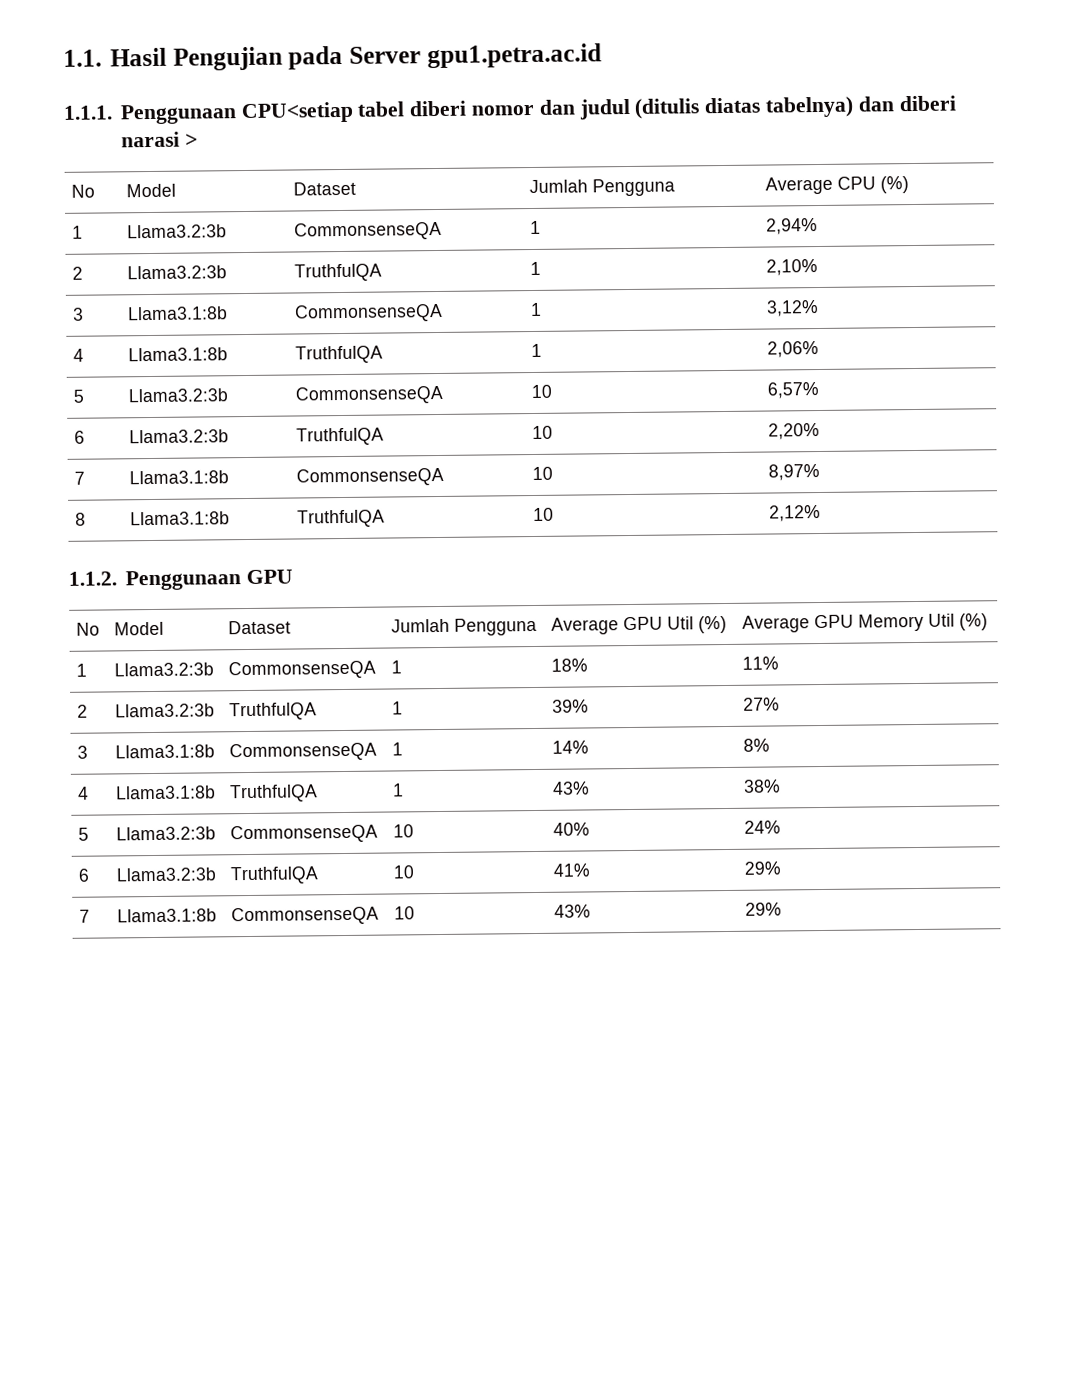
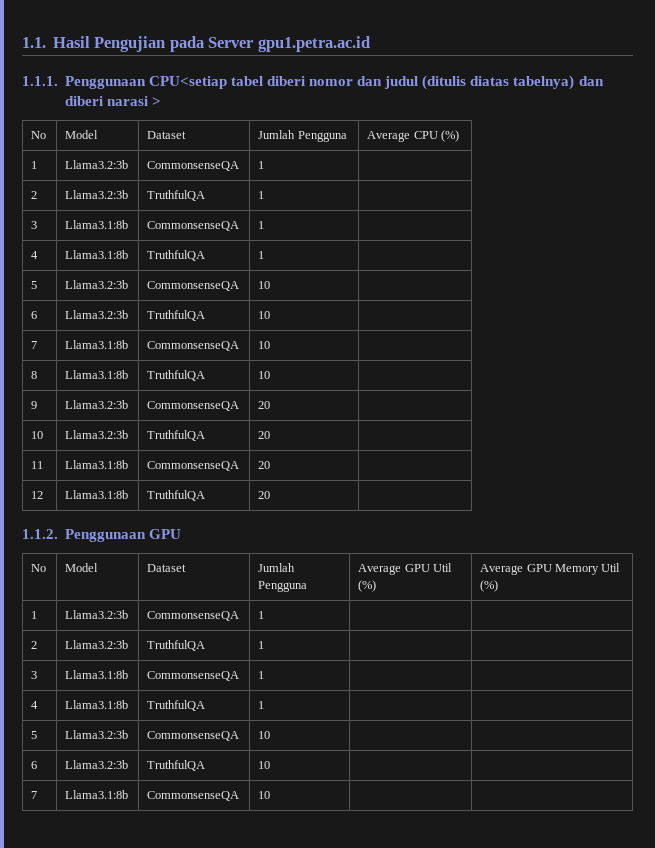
[766,218,819,235] [72,266,84,280] [127,265,228,280] [294,263,383,282] [530,261,542,276] [766,259,819,276] [72,307,85,321] [127,306,229,321] [294,303,444,323] [530,302,543,317] [766,299,820,317] [73,348,85,362] [128,347,229,362] [295,345,384,364] [531,343,543,358] [767,340,820,358] [73,389,85,403] [128,388,229,403] [295,385,445,405] [531,384,553,399] [767,381,820,399] [74,430,86,444] [129,429,230,444] [296,427,385,446] [532,425,554,440] [768,422,821,440] [74,471,86,485] [129,470,230,485] [296,467,445,487] [532,466,554,481] [768,463,821,481] 2,94% // 2 | Llama3.2:3b | TruthfulQA | 1 | 2,10% // 3 | Llama3.1:8b | CommonsenseQA | 1 | 3,12% // 4 | Llama3.1:8b | TruthfulQA | 1 | 2,06% // 5 | Llama3.2:3b | CommonsenseQA | 10 | 6,57% // 6 | Llama3.2:3b | TruthfulQA | 10 | 2,20% // 7 | Llama3.1:8b | CommonsenseQA | 10 | 8,97% -> [31,191,38,199] [65,190,129,199] [147,190,206,201] [258,191,265,199] [31,221,38,229] [65,220,129,229] [147,221,240,231] [258,221,265,229] [31,251,39,259] [65,250,129,259] [147,250,206,261] [258,251,265,259] [31,281,38,289] [65,280,129,289] [147,281,240,291] [258,281,271,289] [31,311,38,319] [65,310,129,319] [147,310,206,321] [258,311,271,319] [31,341,38,349] [65,340,129,349] [147,341,240,351] [258,341,271,349] // 2 | Llama3.2:3b | TruthfulQA | 1 | // 3 | Llama3.1:8b | CommonsenseQA | 1 | // 4 | Llama3.1:8b | TruthfulQA | 1 | // 5 | Llama3.2:3b | CommonsenseQA | 10 | // 6 | Llama3.2:3b | TruthfulQA | 10 | // 7 | Llama3.1:8b | CommonsenseQA | 10 |
[769,504,822,522] 2,12% -> [31,401,38,409] [65,400,129,409] [147,401,240,411] [258,401,271,409] [31,431,44,439] [65,430,129,439] [147,430,206,441] [258,431,271,439] [31,461,44,469] [65,460,129,469] [147,461,240,471] [258,461,271,469] [31,491,44,499] [65,490,129,499] [147,490,206,501] [258,491,271,499] // 9 | Llama3.2:3b | CommonsenseQA | 20 | // 10 | Llama3.2:3b | TruthfulQA | 20 | // 11 | Llama3.1:8b | CommonsenseQA | 20 | // 12 | Llama3.1:8b | TruthfulQA | 20 |
[551,658,589,672] [742,656,780,670] [77,704,89,718] [115,703,216,718] [229,702,318,721] [392,701,404,715] [552,699,590,713] [743,697,781,711] [77,745,89,759] [115,744,216,759] [229,742,378,762] [392,742,404,756] [552,740,590,754] [743,738,771,752] [78,786,90,800] [116,785,217,800] [230,784,319,803] [392,783,405,797] [552,781,591,795] [743,779,782,793] [78,827,90,841] [116,826,217,841] [230,824,379,844] [393,824,415,838] [553,822,591,836] [744,820,782,834] [78,868,91,882] [116,867,218,882] [230,866,320,885] [393,865,415,879] [553,863,591,877] [744,861,782,875] [79,909,91,923] [117,908,218,923] [231,906,380,926] [394,906,416,920] [554,904,592,918] [745,902,783,916] 18% | 11% // 2 | Llama3.2:3b | TruthfulQA | 1 | 39% | 27% // 3 | Llama3.1:8b | CommonsenseQA | 1 | 14% | 8% // 4 | Llama3.1:8b | TruthfulQA | 1 | 43% | 38% // 5 | Llama3.2:3b | CommonsenseQA | 10 | 40% | 24% // 6 | Llama3.2:3b | TruthfulQA | 10 | 41% | 29% // 7 | Llama3.1:8b | CommonsenseQA | 10 | 43% | 29% -> [31,641,38,649] [65,640,129,649] [147,640,206,651] [258,641,265,649] [31,671,38,679] [65,670,129,679] [147,671,240,681] [258,671,265,679] [31,701,39,709] [65,700,129,709] [147,700,206,711] [258,701,265,709] [31,731,38,739] [65,730,129,739] [147,731,240,741] [258,731,271,739] [31,761,38,769] [65,760,129,769] [147,760,206,771] [258,761,271,769] [31,791,38,799] [65,790,129,799] [147,791,240,801] [258,791,271,799] | // 2 | Llama3.2:3b | TruthfulQA | 1 | | // 3 | Llama3.1:8b | CommonsenseQA | 1 | | // 4 | Llama3.1:8b | TruthfulQA | 1 | | // 5 | Llama3.2:3b | CommonsenseQA | 10 | | // 6 | Llama3.2:3b | TruthfulQA | 10 | | // 7 | Llama3.1:8b | CommonsenseQA | 10 | |

